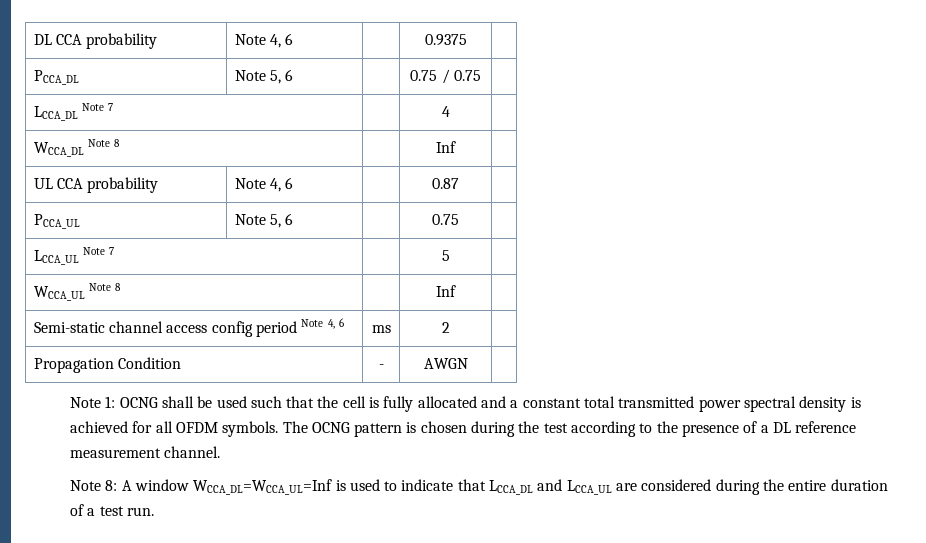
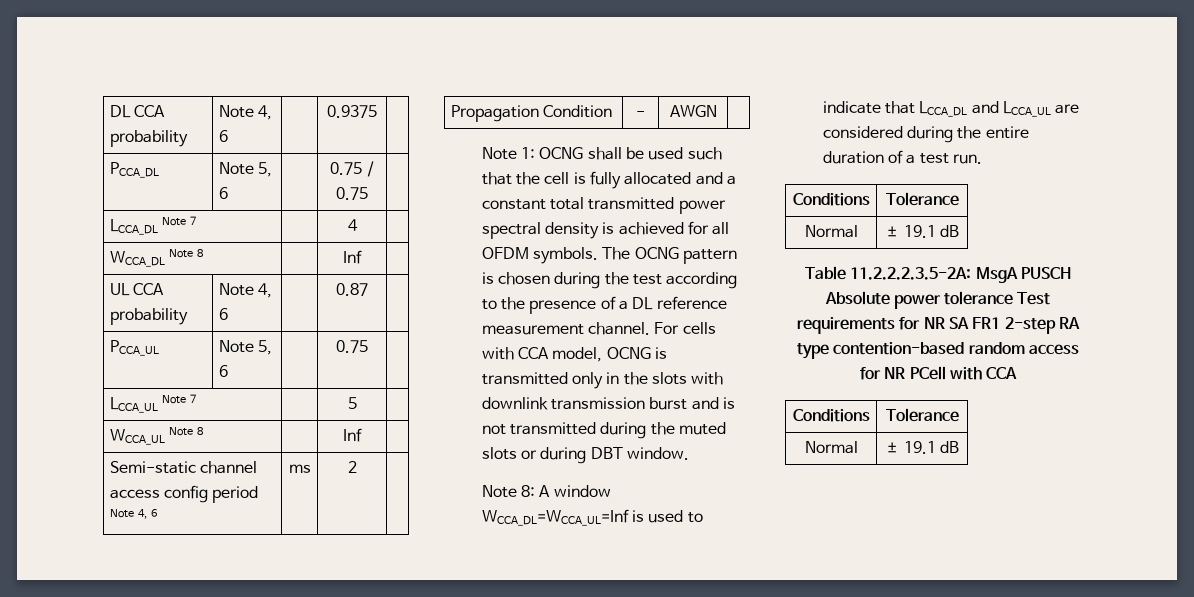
(221, 452) none -> [654,322,716,334] [481,347,668,362] [481,372,724,389] [481,397,736,410] [481,422,727,439] [481,447,690,464] For cells with CCA model, OCNG is transmitted only in the slots with downlink transmission burst and is not transmitted during the muted slots or during DBT window.
(154, 511) none -> [792,193,870,206] [885,192,959,206] [804,225,858,238] [885,225,959,238] [805,266,1071,283] [824,291,1051,309] [797,317,1080,334] [797,342,1079,359] [859,366,1018,380] [792,409,870,422] [885,408,959,422] [804,441,858,454] [885,441,959,454] // Conditions | Tolerance // Normal | ± 19.1 dB // Table 11.2.2.2.3.5-2A: MsgA PUSCH Absolute power tolerance Test requirements for NR SA FR1 2-step RA type contention-based random access for NR PCell with CCA // Conditions | Tolerance // Normal | ± 19.1 dB

